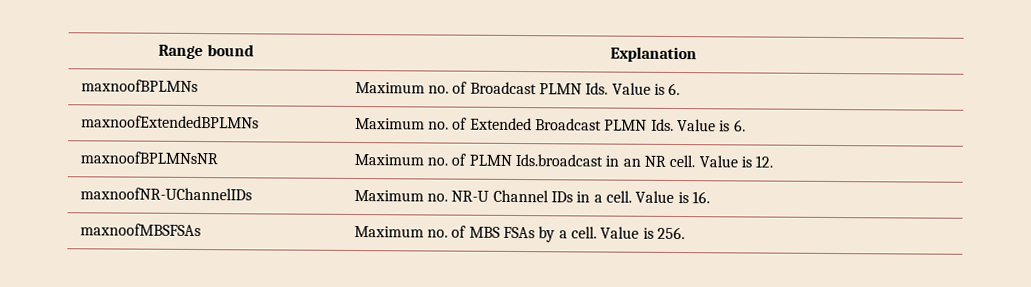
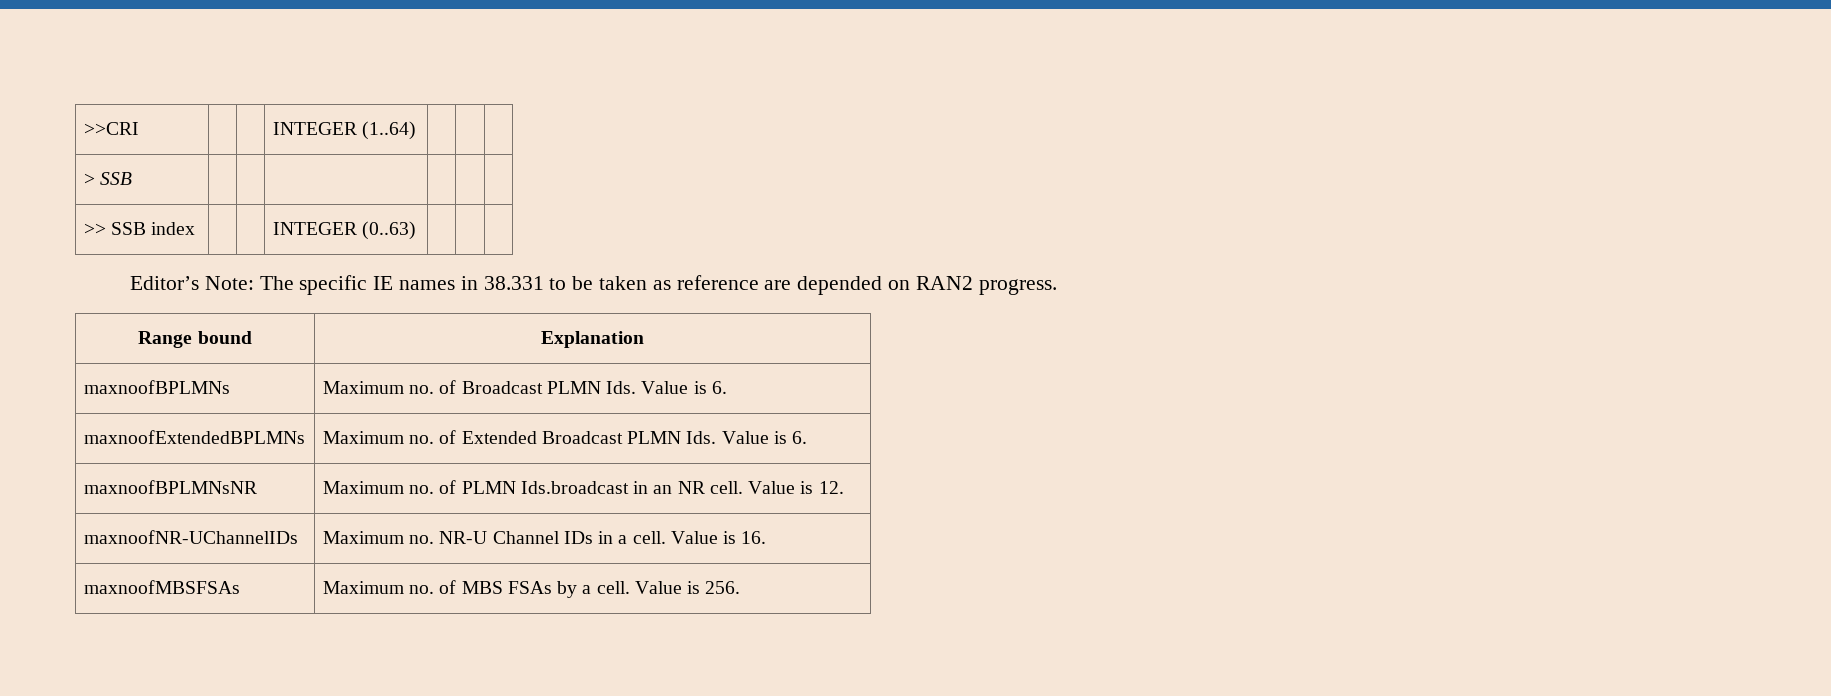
(158, 52) none -> [83,122,139,135] [272,121,416,140] [83,172,132,185] [83,222,196,235] [272,221,416,240] [129,275,1057,295] >>CRI | | | INTEGER (1..64) | | | // > SSB | | | | | | // >> SSB index | | | INTEGER (0..63) | | | // Editor’s Note: The specific IE names in 38.331 to be taken as reference are depended on RAN2 progress. //

